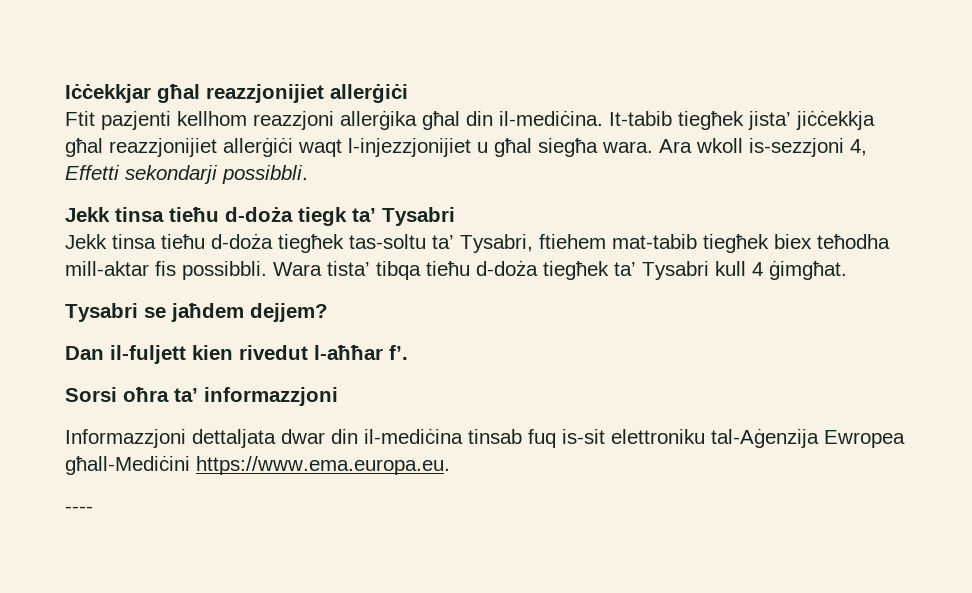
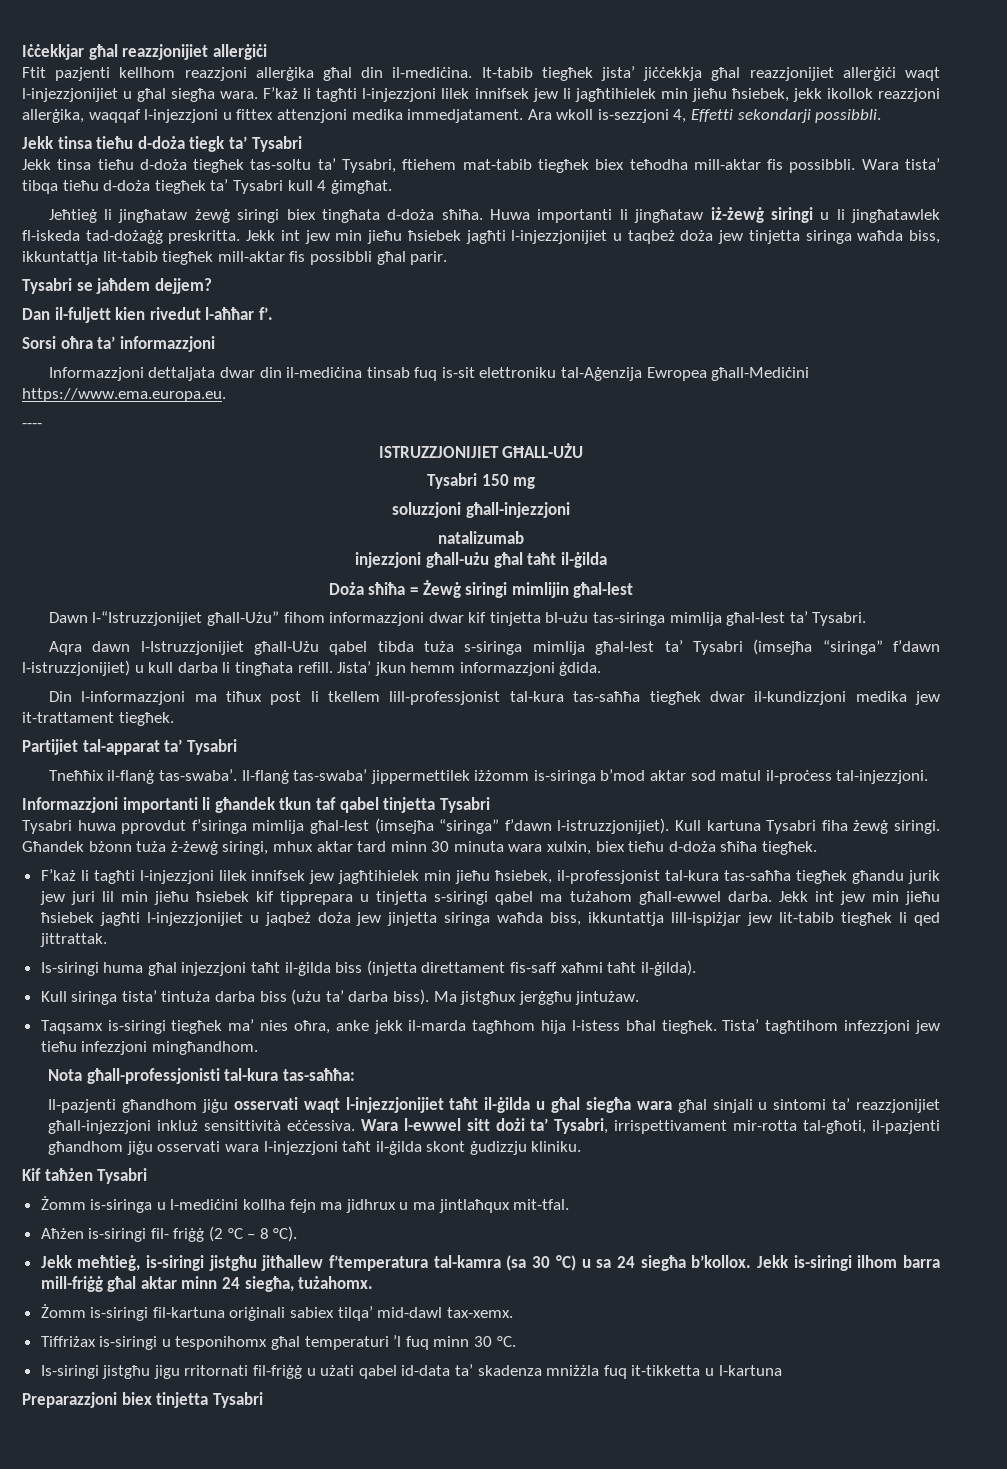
(653, 147) none -> [263,87,941,102] [22,109,524,123] F’każ li tagħti l-injezzjoni lilek innifsek jew li jagħtihielek min jieħu ħsiebek, jekk ikollok reazzjoni allerġika, waqqaf l-injezzjoni u fittex attenzjoni medika immedjatament.
(847, 270) none -> [48,207,940,223] [22,230,940,244] [22,251,448,265] // Jeħtieġ li jingħataw żewġ siringi biex tingħata d-doża sħiħa. Huwa importanti li jingħataw iż-żewġ siringi u li jingħatawlek fl-iskeda tad-dożaġġ preskritta. Jekk int jew min jieħu ħsiebek jagħti l-injezzjonijiet u taqbeż doża jew tinjetta siringa waħda biss, ikkuntattja lit-tabib tiegħek mill-aktar fis possibbli għal parir.
(93, 509) none -> [378,443,584,458] [426,473,536,489] [392,502,570,518] [438,531,524,544] [355,552,607,568] [328,580,634,598] [48,611,867,626] [48,639,940,655] [22,660,602,676] [48,691,940,705] [22,712,174,726] [22,739,237,755] [48,769,929,784] [22,797,490,813] [22,818,941,834] [22,841,818,855] [40,869,940,884] [39,891,940,905] [40,912,941,926] [39,933,107,947] [40,960,696,976] [40,989,640,1005] [40,1019,941,1034] [40,1041,258,1055] [48,1068,355,1084] [48,1097,941,1113] [48,1118,940,1134] [48,1141,582,1155] [22,1168,148,1184] [40,1196,570,1213] [40,1226,298,1242] [40,1255,940,1271] [40,1276,374,1292] [40,1304,513,1321] [40,1335,516,1350] [40,1364,782,1379] [22,1392,263,1408] // ISTRUZZJONIJIET GĦALL-UŻU // Tysabri 150 mg // soluzzjoni għall-injezzjoni // natalizumab // injezzjoni għall-użu għal taħt il-ġilda // Doża sħiħa = Żewġ siringi mimlijin għal-lest // Dawn l-“Istruzzjonijiet għall-Użu” fihom informazzjoni dwar kif tinjetta bl-użu tas-siringa mimlija għal-lest ta’ Tysabri. // Aqra dawn l-Istruzzjonijiet għall-Użu qabel tibda tuża s-siringa mimlija għal-lest ta’ Tysabri (imsejħa “siringa” f’dawn l-istruzzjonijiet) u kull darba li tingħata refill. Jista’ jkun hemm informazzjoni ġdida. // Din l-informazzjoni ma tiħux post li tkellem lill-professjonist tal-kura tas-saħħa tiegħek dwar il-kundizzjoni medika jew it-trattament tiegħek. // Partijiet tal-apparat ta’ Tysabri // Tneħħix il-flanġ tas-swaba’. Il-flanġ tas-swaba’ jippermettilek iżżomm is-siringa b’mod aktar sod matul il-proċess tal-injezzjoni. // Informazzjoni importanti li għandek tkun taf qabel tinjetta Tysabri // Tysabri huwa pprovdut f’siringa mimlija għal-lest (imsejħa “siringa” f’dawn l-istruzzjonijiet). Kull kartuna Tysabri fiha żewġ siringi. Għandek bżonn tuża ż-żewġ siringi, mhux aktar tard minn 30 minuta wara xulxin, biex tieħu d-doża sħiħa tiegħek. // F’każ li tagħti l-injezzjoni lilek innifsek jew jagħtihielek min jieħu ħsiebek, il-professjonist tal-kura tas-saħħa tiegħek għandu jurik jew juri lil min jieħu ħsiebek kif tipprepara u tinjetta s-siringi qabel ma tużahom għall-ewwel darba. Jekk int jew min jieħu ħsiebek jagħti l-injezzjonijiet u jaqbeż doża jew jinjetta siringa waħda biss, ikkuntattja lill-ispiżjar jew lit-tabib tiegħek li qed jittrattak. // Is-siringi huma għal injezzjoni taħt il-ġilda biss (injetta direttament fis-saff xaħmi taħt il-ġilda). // Kull siringa tista’ tintuża darba biss (użu ta’ darba biss). Ma jistgħux jerġgħu jintużaw. // Taqsamx is-siringi tiegħek ma’ nies oħra, anke jekk il-marda tagħhom hija l-istess bħal tiegħek. Tista’ tagħtihom infezzjoni jew tieħu infezzjoni mingħandhom. // Nota għall-professjonisti tal-kura tas-saħħa: // Il-pazjenti għandhom jiġu osservati waqt l-injezzjonijiet taħt il-ġilda u għal siegħa wara għal sinjali u sintomi ta’ reazzjonijiet għall-injezzjoni inkluż sensittività eċċessiva. Wara l-ewwel sitt dożi ta’ Tysabri, irrispettivament mir-rotta tal-għoti, il-pazjenti għandhom jiġu osservati wara l-injezzjoni taħt il-ġilda skont ġudizzju kliniku. // Kif taħżen Tysabri // Żomm is-siringa u l-mediċini kollha fejn ma jidhrux u ma jintlaħqux mit-tfal. // Aħżen is-siringi fil- friġġ (2 °C – 8 °C). // Jekk meħtieġ, is-siringi jistgħu jitħallew f’temperatura tal-kamra (sa 30 °C) u sa 24 siegħa b’kollox. Jekk is-siringi ilhom barra mill-friġġ għal aktar minn 24 siegħa, tużahomx. // Żomm is-siringi fil-kartuna oriġinali sabiex tilqa’ mid-dawl tax-xemx. // Tiffriżax is-siringi u tesponihomx għal temperaturi ’l fuq minn 30 °C. // Is-siringi jistgħu jigu rritornati fil-friġġ u użati qabel id-data ta’ skadenza mniżżla fuq it-tikketta u l-kartuna // Preparazzjoni biex tinjetta Tysabri

